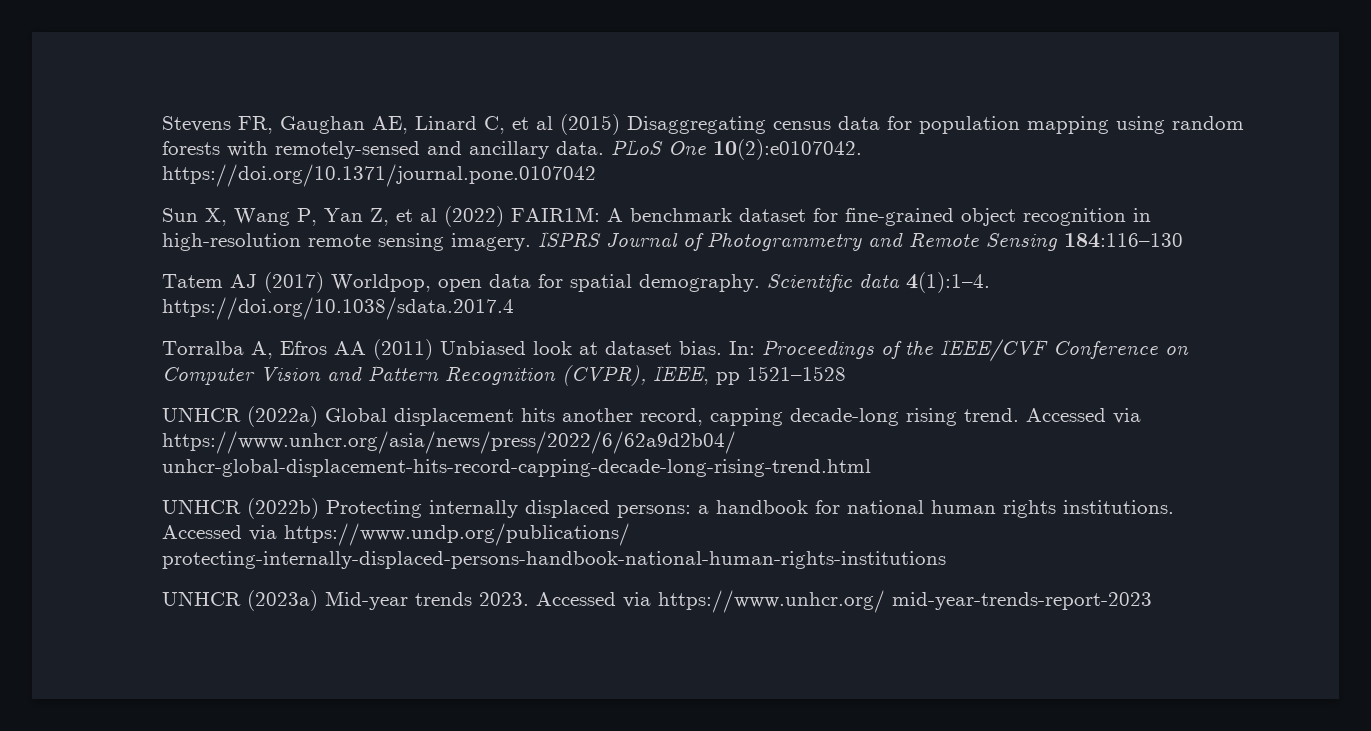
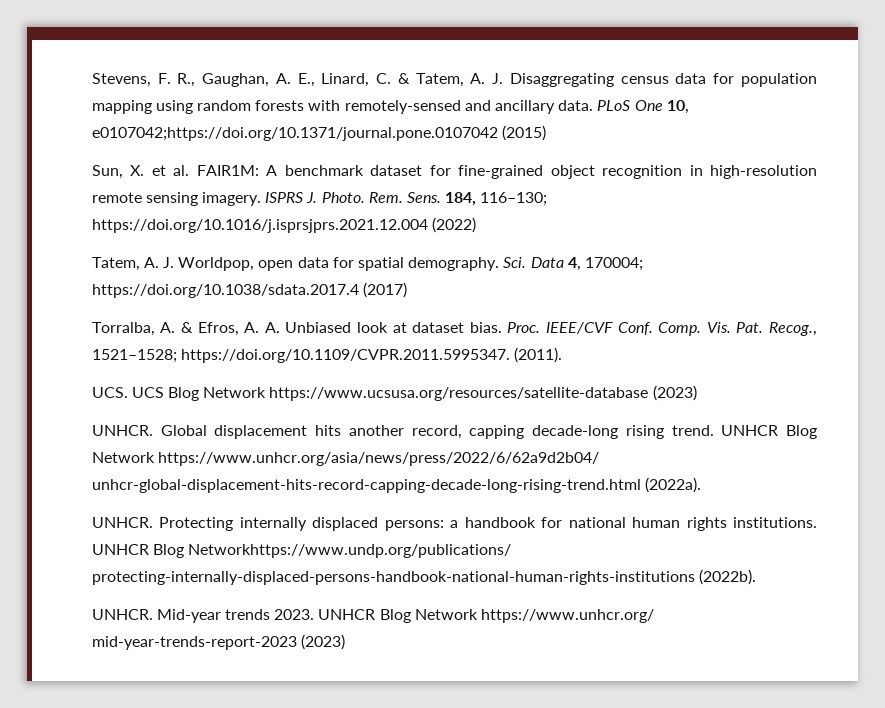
[161,114,620,135] Stevens FR, Gaughan AE, Linard C, et al (2015) -> [91,73,504,87] Stevens, F. R., Gaughan, A. E., Linard, C. & Tatem, A. J.
[712,139,862,160] [161,164,596,187] [161,206,504,227] 10(2):e0107042. https://doi.org/10.1371/journal.pone.0107042 // Sun X, Wang P, Yan Z, et al (2022) -> [666,100,689,114] [91,125,546,141] [91,165,190,179] 10, e0107042;https://doi.org/10.1371/journal.pone.0107042 (2015) // Sun, X. et al.
[605,231,1183,251] [161,272,324,293] Journal of Photogrammetry and Remote Sensing 184:116–130 // Tatem AJ (2017) -> [306,192,548,206] [91,217,476,233] [91,257,175,271] J. Photo. Rem. Sens. 184, 116–130; https://doi.org/10.1016/j.isprsjprs.2021.12.004 (2022) // Tatem, A. J.
[766,272,990,293] [161,297,514,320] [161,339,433,360] Scientific data 4(1):1–4. https://doi.org/10.1038/sdata.2017.4 // Torralba A, Efros AA (2011) -> [503,257,643,271] [91,282,407,298] [91,322,280,336] Sci. Data 4, 170004; https://doi.org/10.1038/sdata.2017.4 (2017) // Torralba, A. & Efros, A. A.
[728,339,1189,362] [161,365,846,386] [161,406,318,427] In: Proceedings of the IEEE/CVF Conference on Computer Vision and Pattern Recognition (CVPR), IEEE, pp 1521–1528 // UNHCR (2022a) -> [507,322,817,336] [91,347,563,363] [91,385,697,401] [91,425,153,436] Proc. IEEE/CVF Conf. Comp. Vis. Pat. Recog., 1521–1528; https://doi.org/10.1109/CVPR.2011.5995347. (2011). // UCS. UCS Blog Network https://www.ucsusa.org/resources/satellite-database (2023) // UNHCR.
[1025,408,1141,424] Accessed via -> [721,425,817,439] [91,452,155,463] UNHCR Blog Network
[161,498,319,519] // UNHCR (2022b) -> [644,477,701,493] [91,517,153,528] (2022a). // UNHCR.
[161,523,630,546] Accessed via https://www.undp.org/publications/ -> [91,544,512,558] UNHCR Blog Networkhttps://www.undp.org/publications/
[161,590,318,611] // UNHCR (2023a) -> [698,569,756,585] [91,609,153,620] (2022b). // UNHCR.
[535,592,651,608] Accessed via -> [318,609,478,623] UNHCR Blog Network
(1152, 601) none -> [300,634,345,650] (2023)

